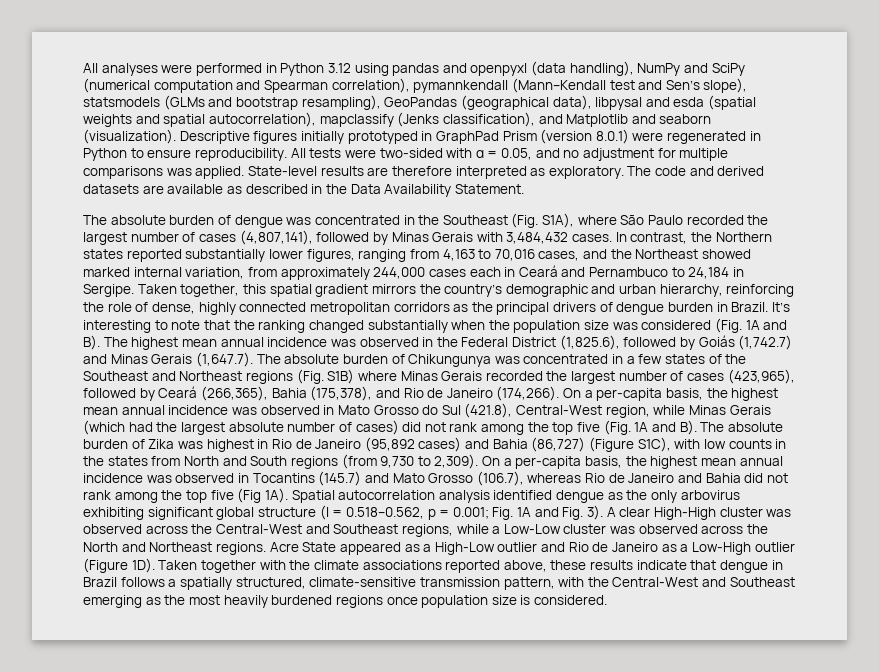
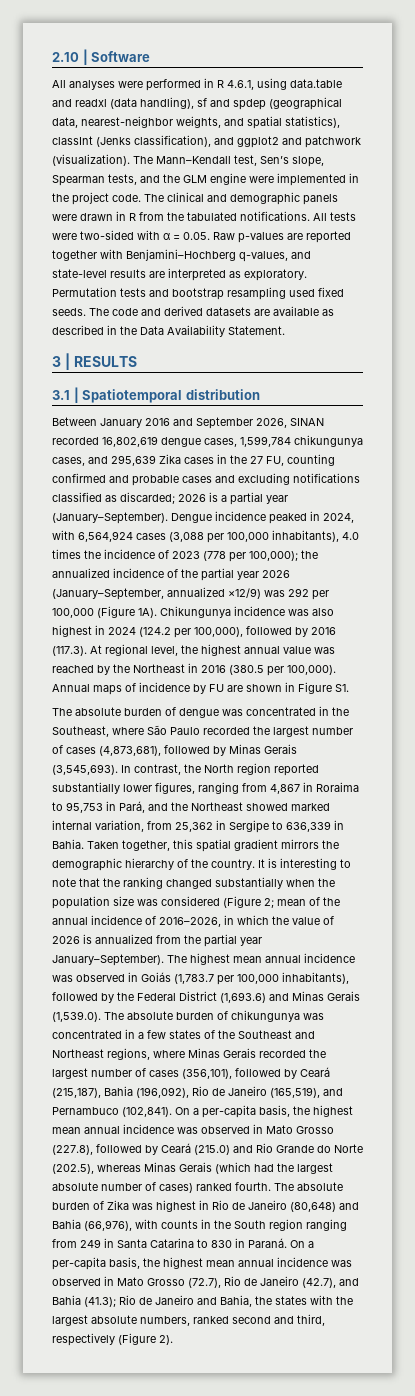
(83, 68) none -> [52,49,151,65] 2.10 | Software //
[280,61,745,76] [83,78,748,93] [83,95,757,110] [83,112,712,127] [83,129,761,144] [83,148,287,161] Python 3.12 using pandas and openpyxl (data handling), NumPy and SciPy (numerical computation and Spearman correlation), pymannkendall (Mann–Kendall test and Sen’s slope), statsmodels (GLMs and bootstrap resampling), GeoPandas (geographical data), libpysal and esda (spatial weights and spatial autocorrelation), mapclassify (Jenks classification), and Matplotlib and seaborn (visualization). Descriptive figures initially prototyped in GraphPad Prism (version 8.0.1) were regenerated in Python to ensure reproducibility. -> [217,78,342,90] [52,97,342,110] [52,116,340,129] [52,135,361,148] [52,154,324,167] [52,173,359,186] [52,192,338,205] [52,211,310,221] R 4.6.1, using data.table and readxl (data handling), sf and spdep (geographical data, nearest-neighbor weights, and spatial statistics), classInt (Jenks classification), and ggplot2 and patchwork (visualization). The Mann–Kendall test, Sen’s slope, Spearman tests, and the GLM engine were implemented in the project code. The clinical and demographic panels were drawn in R from the tabulated notifications.
[501,148,729,161] [83,166,317,179] 0.05, and no adjustment for multiple comparisons was applied. State-level -> [183,231,351,243] [52,249,311,262] [52,269,107,278] 0.05. Raw p-values are reported together with Benjamini–Hochberg q-values, and state-level
[391,166,452,176] therefore -> (165, 274) none
(624, 172) none -> [52,287,344,300] [52,308,86,316] Permutation tests and bootstrap resampling used fixed seeds.
(524, 189) none -> [52,353,137,370] [52,387,260,403] [52,417,324,429] [52,435,363,447] [52,454,335,466] [52,473,360,486] [52,492,288,505] [52,511,354,524] [52,530,359,543] [52,549,318,562] [52,568,290,581] [52,587,329,600] [52,606,334,618] [52,625,336,638] [52,644,335,656] [52,663,336,676] [52,682,349,695] // 3 | RESULTS // 3.1 | Spatiotemporal distribution // Between January 2016 and September 2026, SINAN recorded 16,802,619 dengue cases, 1,599,784 chikungunya cases, and 295,639 Zika cases in the 27 FU, counting confirmed and probable cases and excluding notifications classified as discarded; 2026 is a partial year (January–September). Dengue incidence peaked in 2024, with 6,564,924 cases (3,088 per 100,000 inhabitants), 4.0 times the incidence of 2023 (778 per 100,000); the annualized incidence of the partial year 2026 (January–September, annualized ×12/9) was 292 per 100,000 (Figure 1A). Chikungunya incidence was also highest in 2024 (124.2 per 100,000), followed by 2016 (117.3). At regional level, the highest annual value was reached by the Northeast in 2016 (380.5 per 100,000). Annual maps of incidence by FU are shown in Figure S1.
[442,213,575,228] Southeast (Fig. S1A), -> [52,726,109,737] Southeast,
[239,230,313,245] (4,807,141), -> [99,746,161,756] (4,873,681),
[476,232,613,244] with 3,484,432 cases. -> [52,764,118,775] (3,545,693).
[715,232,772,242] [83,249,123,259] Northern states -> [204,763,271,775] North region
[442,249,580,261] 4,163 to 70,016 cases, -> [270,782,359,794] [52,801,145,813] 4,867 in Roraima to 95,753 in Pará,
[280,265,745,280] [83,284,134,297] approximately 244,000 cases each in Ceará and Pernambuco to 24,184 in Sergipe. -> [175,820,344,833] [52,839,84,849] 25,362 in Sergipe to 636,339 in Bahia.
[444,284,795,297] [83,302,790,315] country’s demographic and urban hierarchy, reinforcing the role of dense, highly connected metropolitan corridors as the principal drivers of dengue burden in Brazil. It’s -> [52,858,277,871] demographic hierarchy of the country. It is
[715,318,788,333] [83,335,100,350] (Fig. 1A and B). -> [223,896,340,908] [52,915,334,927] [52,934,262,947] [52,954,164,966] (Figure 2; mean of the annual incidence of 2016–2026, in which the value of 2026 is annualized from the partial year January–September).
[436,335,793,350] the Federal District (1,825.6), followed by Goiás (1,742.7) -> [141,972,349,985] [52,991,266,1003] Goiás (1,783.7 per 100,000 inhabitants), followed by the Federal District (1,693.6)
[195,352,492,367] (1,647.7). The absolute burden of Chikungunya -> [52,1010,300,1022] (1,539.0). The absolute burden of chikungunya
[245,369,355,384] regions (Fig. S1B) -> [107,1048,150,1060] regions,
[727,369,795,384] [83,386,560,401] (423,965), followed by Ceará (266,365), Bahia (175,378), and Rio de Janeiro (174,266). -> [182,1067,330,1079] [52,1086,343,1098] [52,1107,172,1117] (356,101), followed by Ceará (215,187), Bahia (196,092), Rio de Janeiro (165,519), and Pernambuco (102,841).
[422,403,686,418] do Sul (421.8), Central-West region, while -> [52,1143,363,1155] [52,1164,141,1174] (227.8), followed by Ceará (215.0) and Rio Grande do Norte (202.5), whereas
[402,420,697,435] did not rank among the top five (Fig. 1A and B). -> [196,1182,271,1191] ranked fourth.
[364,437,787,452] [83,454,479,469] (95,892 cases) and Bahia (86,727) (Figure S1C), with low counts in the states from North and South regions (from 9,730 to 2,309). -> [290,1202,359,1212] [52,1219,347,1231] [52,1238,287,1248] (80,648) and Bahia (66,976), with counts in the South region ranging from 249 in Santa Catarina to 830 in Paraná.
[252,471,788,486] [83,488,740,503] [83,505,792,520] [83,524,769,537] [83,542,795,555] [83,558,783,573] [83,577,795,590] [83,595,608,608] Tocantins (145.7) and Mato Grosso (106.7), whereas Rio de Janeiro and Bahia did not rank among the top five (Fig 1A). Spatial autocorrelation analysis identified dengue as the only arbovirus exhibiting significant global structure (I = 0.518–0.562, p = 0.001; Fig. 1A and Fig. 3). A clear High-High cluster was observed across the Central-West and Southeast regions, while a Low-Low cluster was observed across the North and Northeast regions. Acre State appeared as a High-Low outlier and Rio de Janeiro as a Low-High outlier (Figure 1D). Taken together with the climate associations reported above, these results indicate that dengue in Brazil follows a spatially structured, climate-sensitive transmission pattern, with the Central-West and Southeast emerging as the most heavily burdened regions once population size is considered. -> [117,1276,359,1288] [52,1295,353,1307] [52,1314,325,1326] [52,1333,173,1346] Mato Grosso (72.7), Rio de Janeiro (42.7), and Bahia (41.3); Rio de Janeiro and Bahia, the states with the largest absolute numbers, ranked second and third, respectively (Figure 2).

